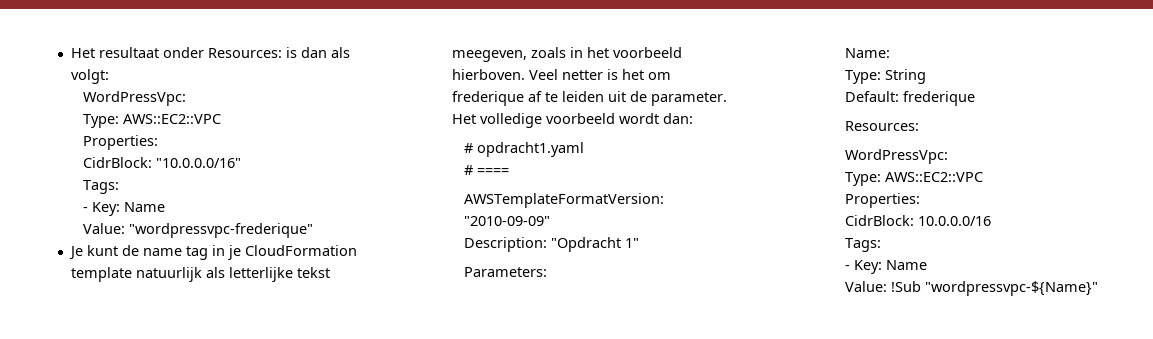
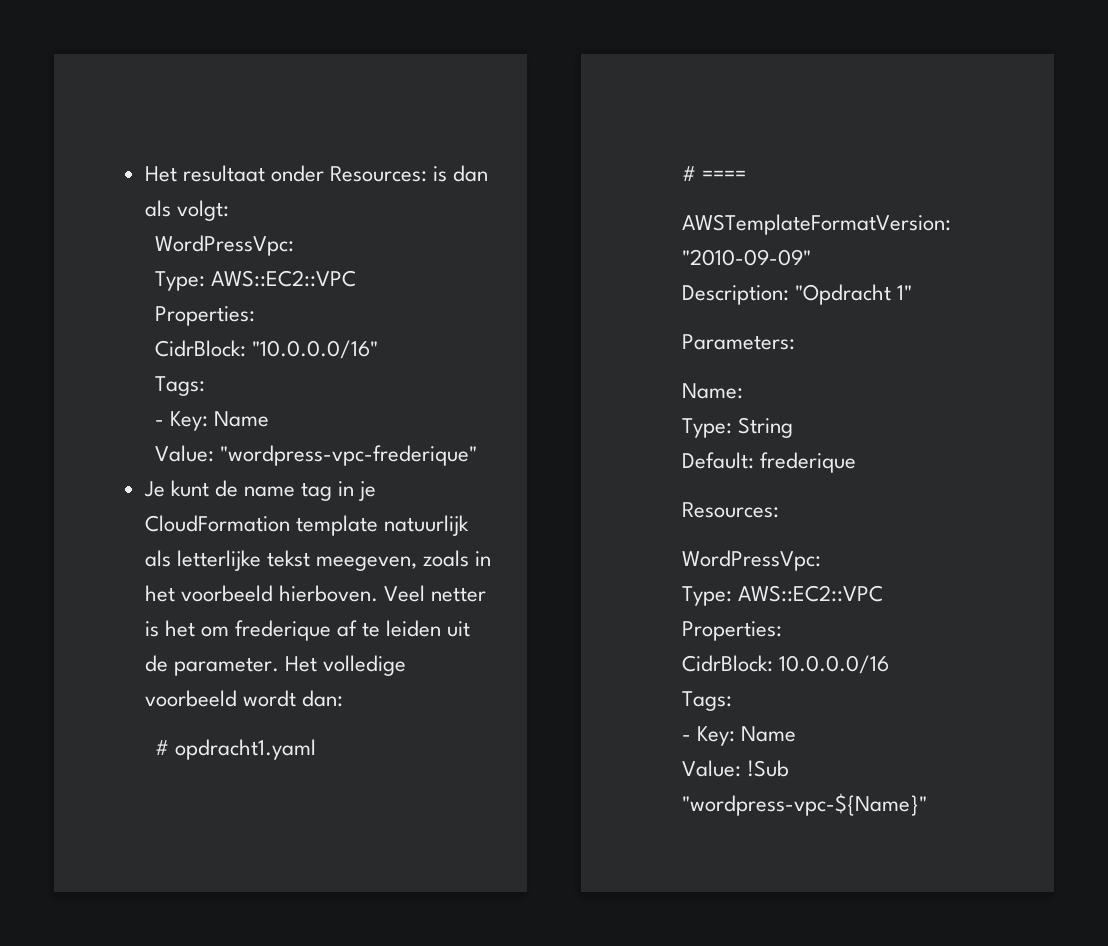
[129,223,314,238] "wordpressvpc-frederique" -> [220,445,478,466] "wordpress-vpc-frederique"
[925,281,1099,296] "wordpressvpc-${Name}" -> [682,793,928,816] "wordpress-vpc-${Name}"

